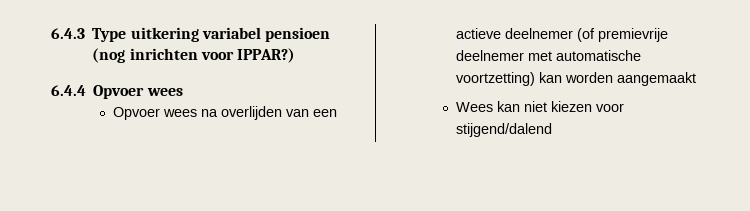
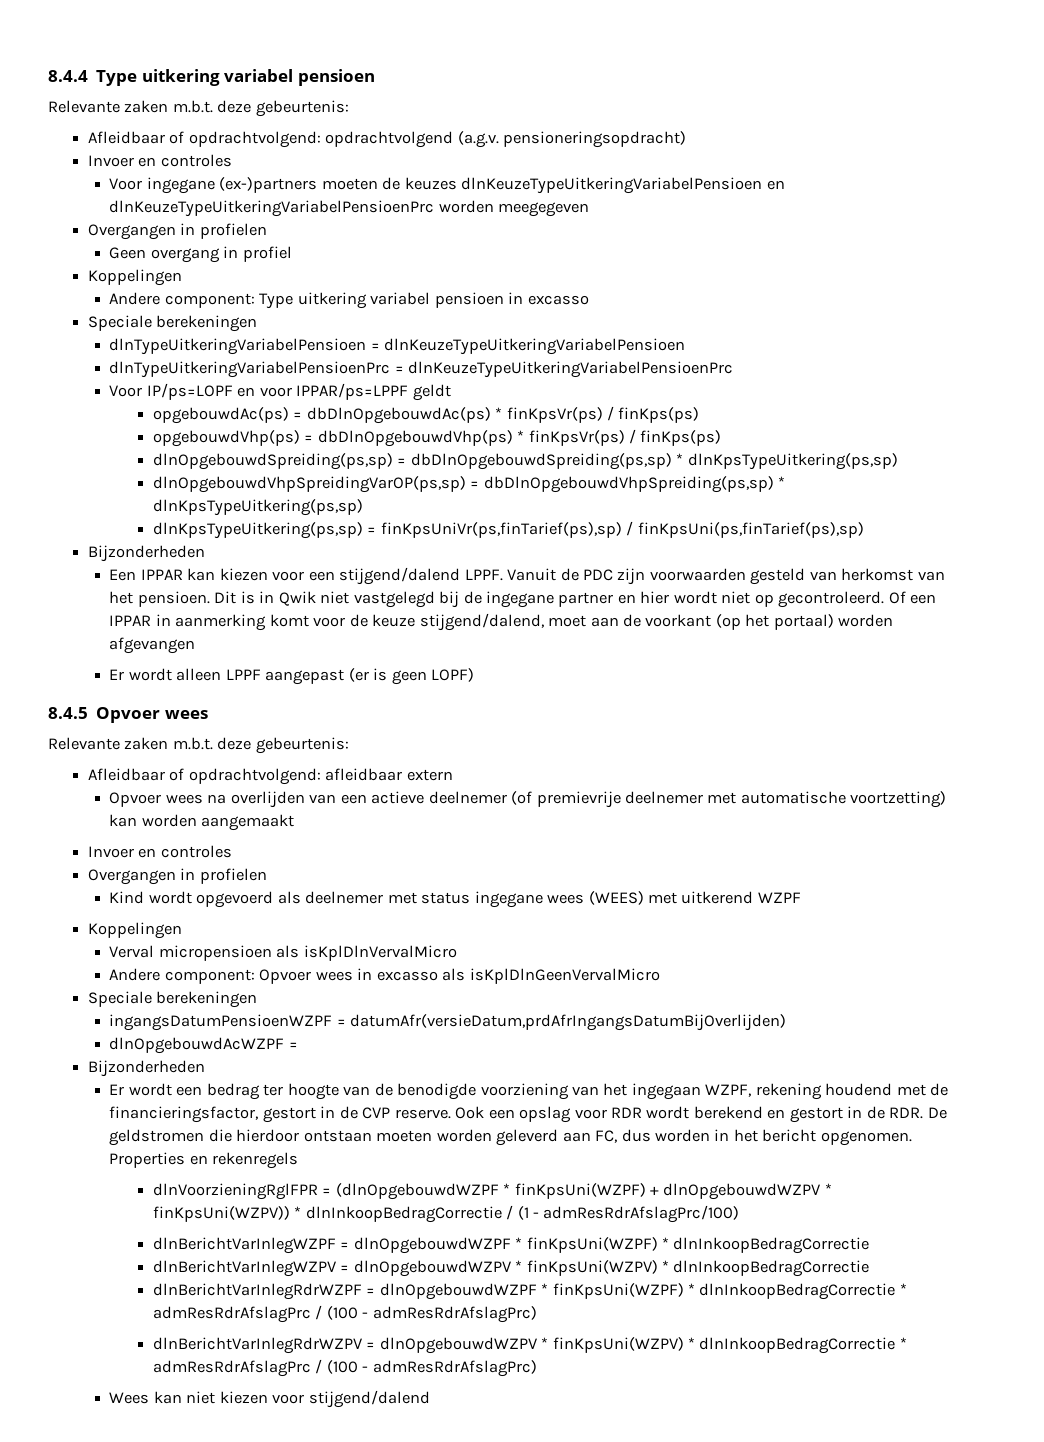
[51,27,331,42] [92,48,296,63] [51,85,183,99] 6.4.3 Type uitkering variabel pensioen (nog inrichten voor IPPAR?) // 6.4.4 Opvoer wees -> [48,69,376,86] [48,100,349,117] [87,131,687,148] [87,154,232,167] [109,177,785,194] [109,200,590,217] [87,223,267,240] [109,246,292,263] [87,269,182,286] [109,292,589,309] [87,315,258,332] [109,338,686,355] [109,361,734,378] [109,383,451,401] [152,406,700,424] [152,429,722,447] [152,453,898,470] [152,476,786,493] [152,499,363,516] [152,521,864,539] [87,545,205,562] [109,567,945,585] [109,591,937,608] [109,613,894,631] [109,637,196,654] [109,668,475,685] [48,707,208,723] [48,737,349,754] [87,768,453,785] 8.4.4 Type uitkering variabel pensioen // Relevante zaken m.b.t. deze gebeurtenis: // Afleidbaar of opdrachtvolgend: opdrachtvolgend (a.g.v. pensioneringsopdracht) // Invoer en controles // Voor ingegane (ex-)partners moeten de keuzes dlnKeuzeTypeUitkeringVariabelPensioen en dlnKeuzeTypeUitkeringVariabelPensioenPrc worden meegegeven // Overgangen in profielen // Geen overgang in profiel // Koppelingen // Andere component: Type uitkering variabel pensioen in excasso // Speciale berekeningen // dlnTypeUitkeringVariabelPensioen = dlnKeuzeTypeUitkeringVariabelPensioen // dlnTypeUitkeringVariabelPensioenPrc = dlnKeuzeTypeUitkeringVariabelPensioenPrc // Voor IP/ps=LOPF en voor IPPAR/ps=LPPF geldt // opgebouwdAc(ps) = dbDlnOpgebouwdAc(ps) * finKpsVr(ps) / finKps(ps) // opgebouwdVhp(ps) = dbDlnOpgebouwdVhp(ps) * finKpsVr(ps) / finKps(ps) // dlnOpgebouwdSpreiding(ps,sp) = dbDlnOpgebouwdSpreiding(ps,sp) * dlnKpsTypeUitkering(ps,sp) // dlnOpgebouwdVhpSpreidingVarOP(ps,sp) = dbDlnOpgebouwdVhpSpreiding(ps,sp) * dlnKpsTypeUitkering(ps,sp) // dlnKpsTypeUitkering(ps,sp) = finKpsUniVr(ps,finTarief(ps),sp) / finKpsUni(ps,finTarief(ps),sp) // Bijzonderheden // Een IPPAR kan kiezen voor een stijgend/dalend LPPF. Vanuit de PDC zijn voorwaarden gesteld van herkomst van het pensioen. Dit is in Qwik niet vastgelegd bij de ingegane partner en hier wordt niet op gecontroleerd. Of een IPPAR in aanmerking komt voor de keuze stijgend/dalend, moet aan de voorkant (op het portaal) worden afgevangen // Er wordt alleen LPPF aangepast (er is geen LOPF) // 8.4.5 Opvoer wees // Relevante zaken m.b.t. deze gebeurtenis: // Afleidbaar of opdrachtvolgend: afleidbaar extern
(696, 79) none -> [87,845,232,858] [87,868,267,885] [109,891,801,908] [87,922,182,939] [109,945,457,961] [109,968,660,984] [87,991,258,1008] [109,1014,787,1031] [109,1037,298,1054] [87,1060,205,1077] [109,1083,949,1100] [109,1106,947,1123] [109,1129,912,1146] [109,1152,299,1169] [152,1183,832,1200] [152,1205,740,1223] [152,1237,870,1254] [152,1260,870,1277] [152,1283,907,1300] [152,1305,537,1323] [152,1337,907,1354] [152,1359,537,1377] // Invoer en controles // Overgangen in profielen // Kind wordt opgevoerd als deelnemer met status ingegane wees (WEES) met uitkerend WZPF // Koppelingen // Verval micropensioen als isKplDlnVervalMicro // Andere component: Opvoer wees in excasso als isKplDlnGeenVervalMicro // Speciale berekeningen // ingangsDatumPensioenWZPF = datumAfr(versieDatum,prdAfrIngangsDatumBijOverlijden) // dlnOpgebouwdAcWZPF = // Bijzonderheden // Er wordt een bedrag ter hoogte van de benodigde voorziening van het ingegaan WZPF, rekening houdend met de financieringsfactor, gestort in de CVP reserve. Ook een opslag voor RDR wordt berekend en gestort in de RDR. De geldstromen die hierdoor ontstaan moeten worden geleverd aan FC, dus worden in het bericht opgenomen. Properties en rekenregels // dlnVoorzieningRglFPR = (dlnOpgebouwdWZPF * finKpsUni(WZPF) + dlnOpgebouwdWZPV * finKpsUni(WZPV)) * dlnInkoopBedragCorrectie / (1 - admResRdrAfslagPrc/100) // dlnBerichtVarInlegWZPF = dlnOpgebouwdWZPF * finKpsUni(WZPF) * dlnInkoopBedragCorrectie // dlnBerichtVarInlegWZPV = dlnOpgebouwdWZPV * finKpsUni(WZPV) * dlnInkoopBedragCorrectie // dlnBerichtVarInlegRdrWZPF = dlnOpgebouwdWZPF * finKpsUni(WZPF) * dlnInkoopBedragCorrectie * admResRdrAfslagPrc / (100 - admResRdrAfslagPrc) // dlnBerichtVarInlegRdrWZPV = dlnOpgebouwdWZPV * finKpsUni(WZPV) * dlnInkoopBedragCorrectie * admResRdrAfslagPrc / (100 - admResRdrAfslagPrc)

